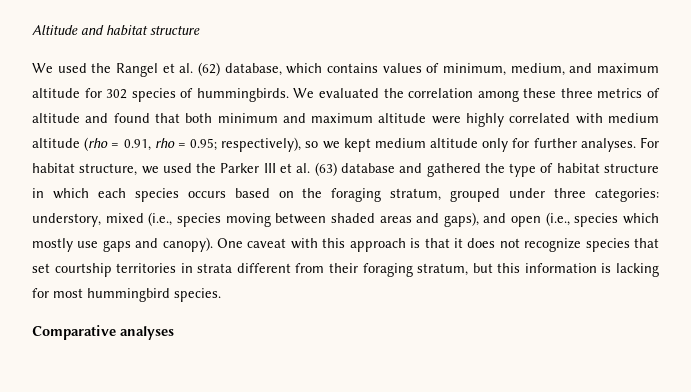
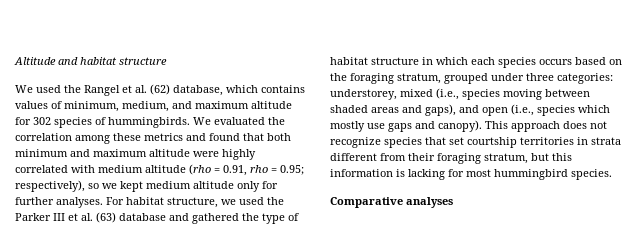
[560,88,660,98] [32,113,80,123] three metrics of altitude -> [144,133,183,141] metrics
[32,213,101,227] understory, -> [330,89,397,100] understorey,
[217,238,463,252] One caveat with this approach is that it -> [485,121,560,132] This approach

